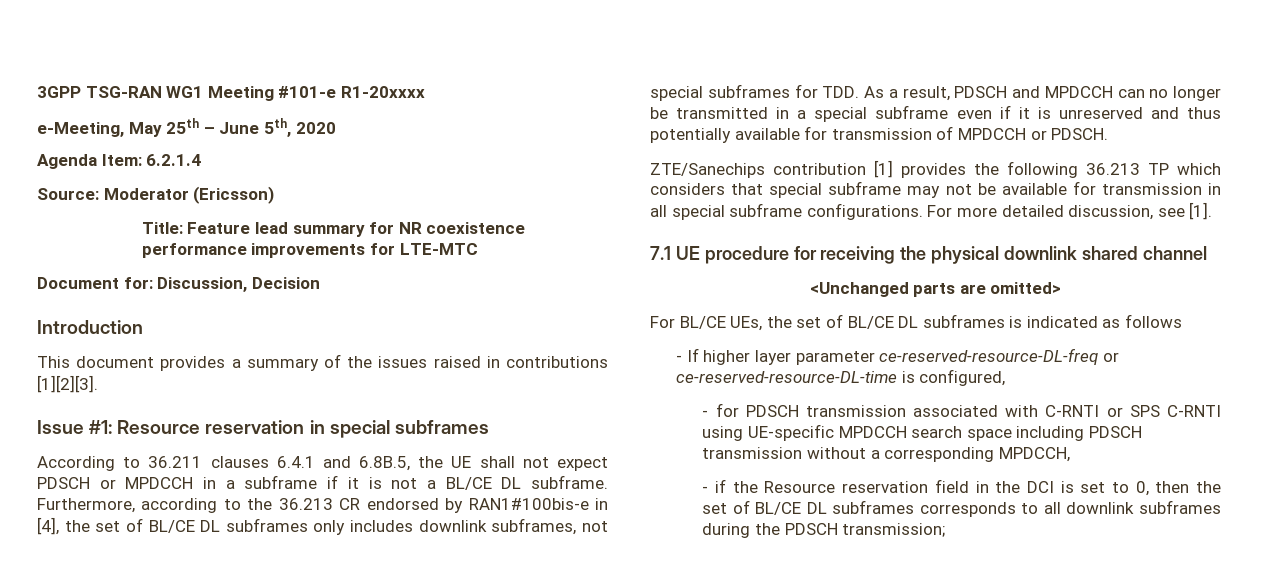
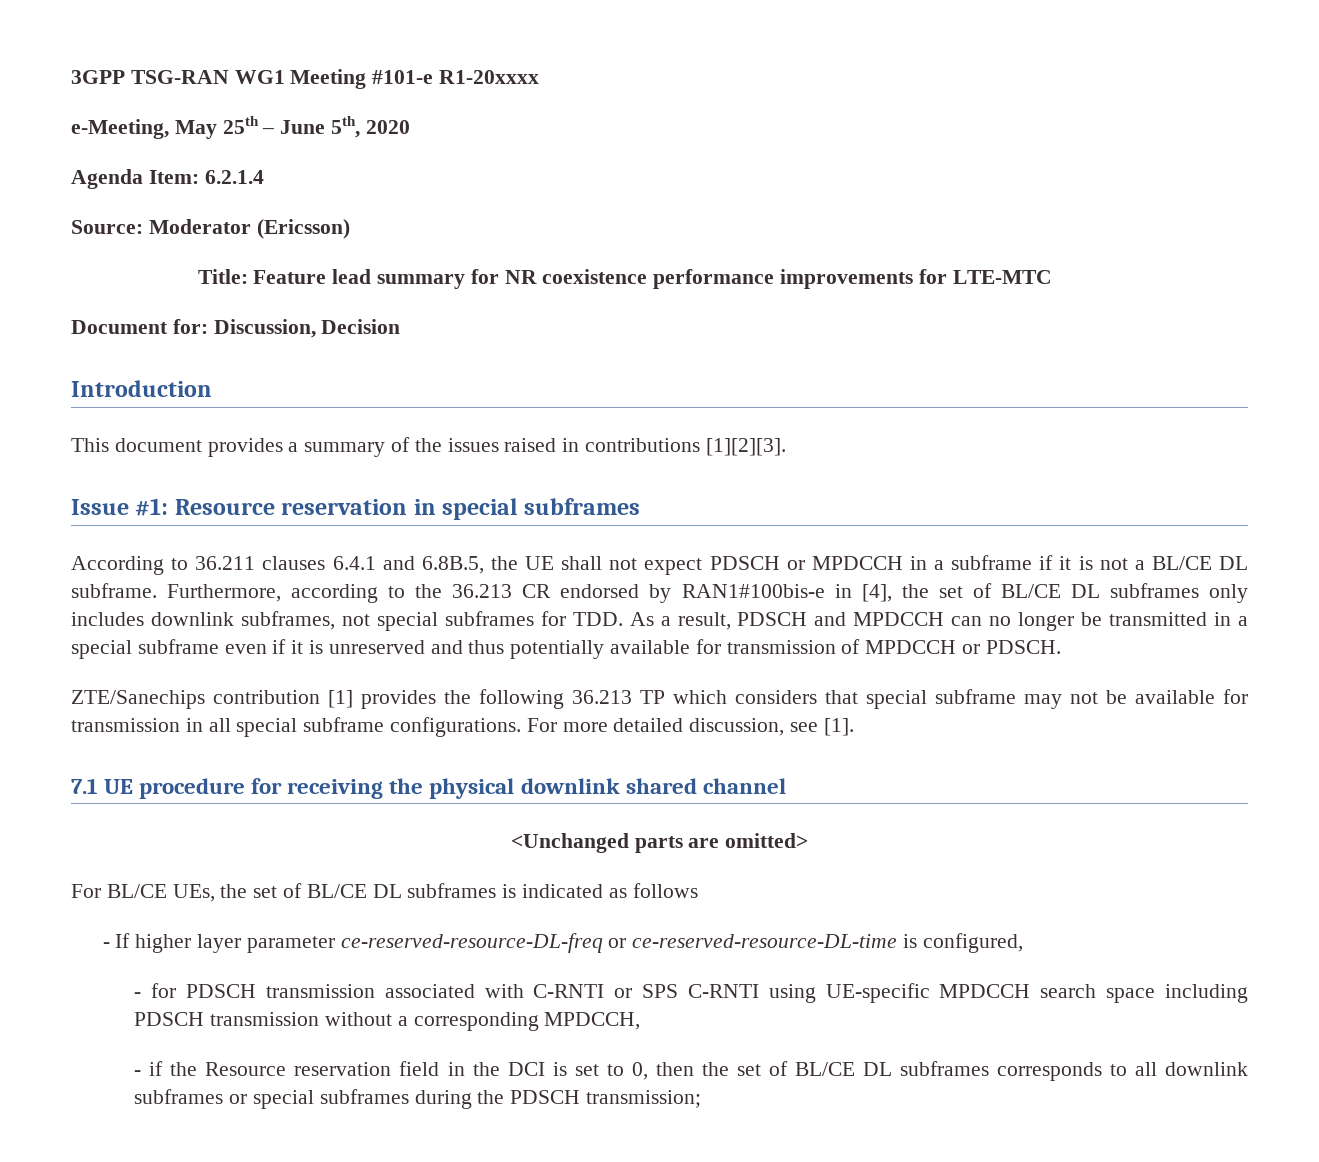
(1221, 507) none -> [229,1089,409,1109] or special subframes

